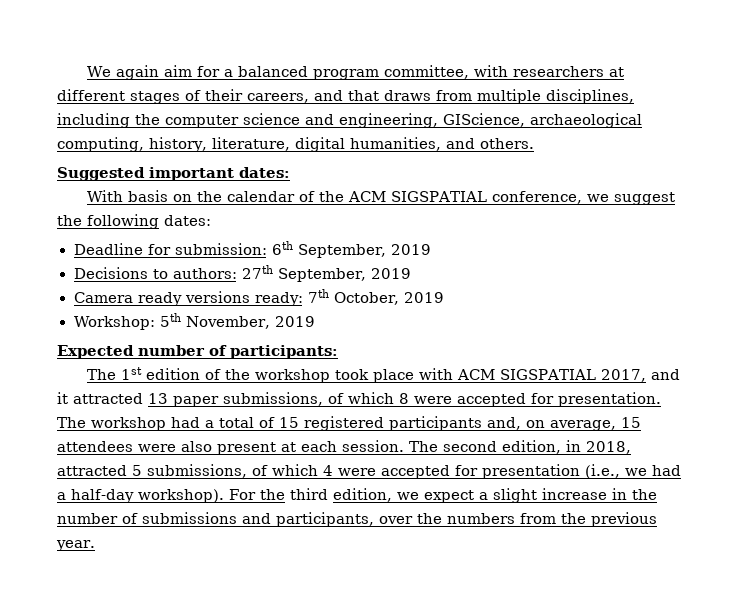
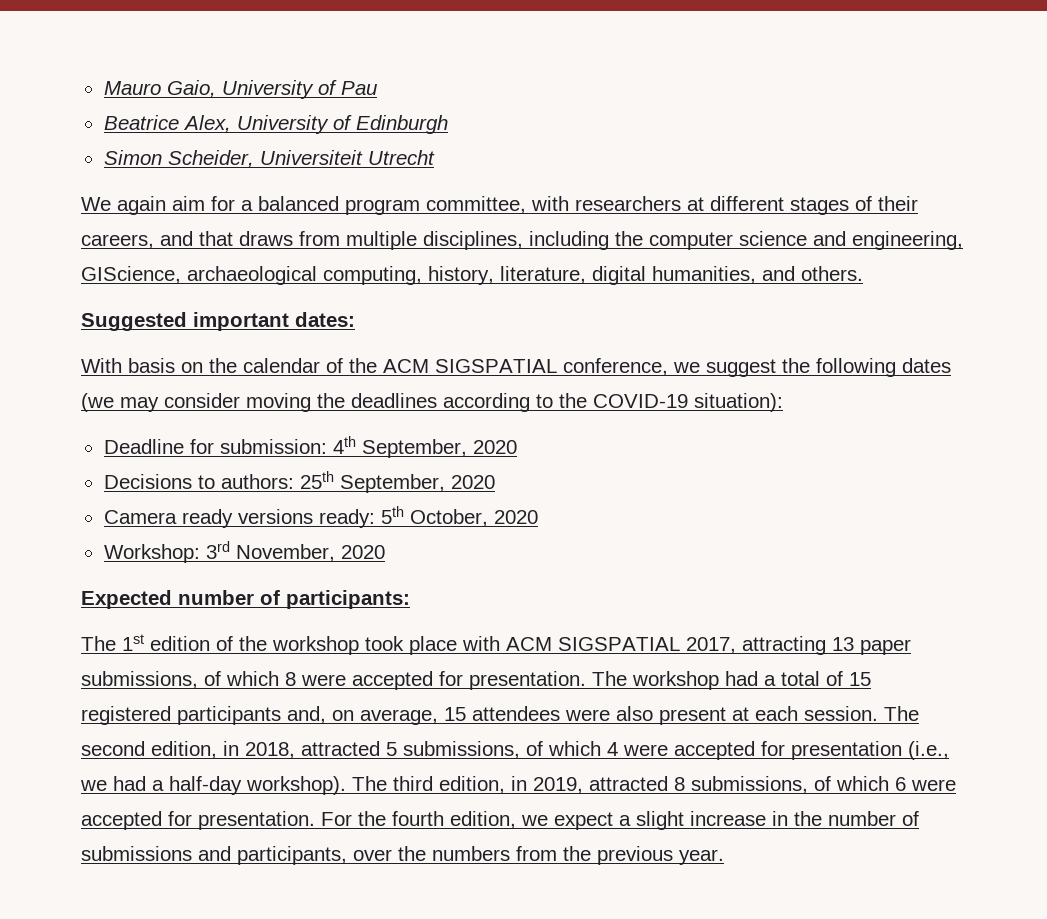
(86, 71) none -> [103,80,377,99] [103,115,448,134] [103,150,435,168] Mauro Gaio, University of Pau // Beatrice Alex, University of Edinburgh // Simon Scheider, Universiteit Utrecht //
[164,215,211,226] dates: -> [902,358,951,373] [81,393,783,412] dates (we may consider moving the deadlines according to the COVID-19 situation):
[271,241,432,258] 6th September, 2019 -> [332,436,517,458] 4th September, 2020
[241,265,412,282] 27th September, 2019 -> [299,471,495,493] 25th September, 2020
[307,289,445,305] [73,313,316,330] 7th October, 2019 // Workshop: 5th November, 2019 -> [380,506,538,527] [103,541,385,563] 5th October, 2020 // Workshop: 3rd November, 2020
[650,369,680,380] [57,392,143,404] and it attracted -> [742,636,826,655] attracting
(224, 496) none -> [352,776,956,794] [81,811,315,830] The third edition, in 2019, attracted 8 submissions, of which 6 were accepted for presentation.
[290,488,328,500] third -> [392,811,444,826] fourth

